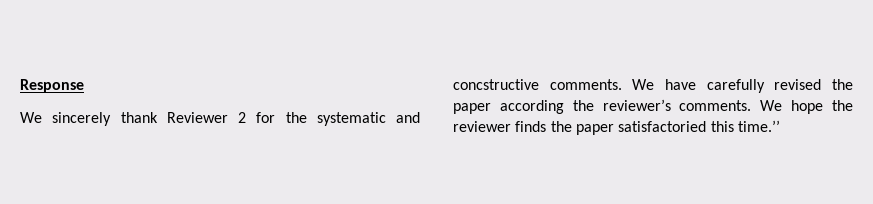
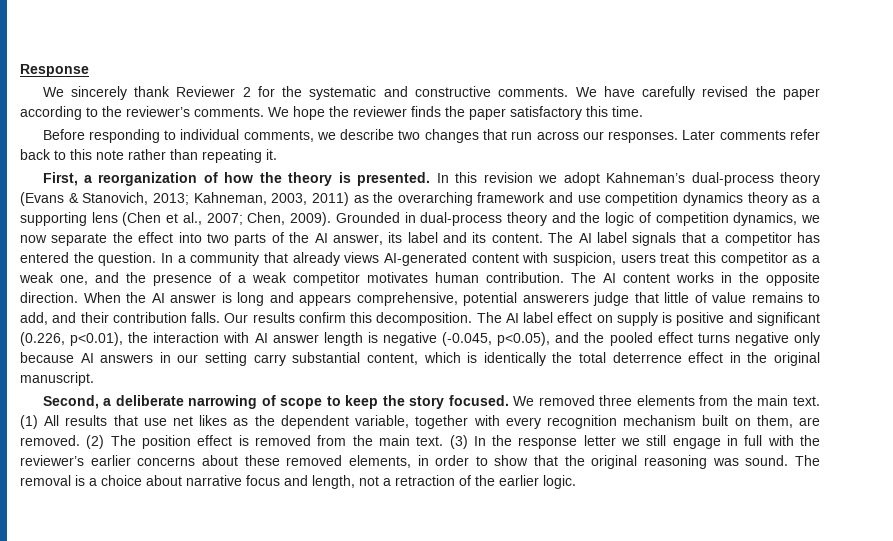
[453,79,539,90] concstructive -> [415,86,492,97] constructive
(564, 107) none -> [86,107,98,117] to
[618,120,780,132] satisfactoried this time.’’ -> [510,106,643,120] [42,129,820,143] [20,149,277,163] [42,172,820,186] [20,192,820,206] [20,212,820,226] [20,232,821,246] [20,252,820,266] [19,272,820,286] [20,292,820,306] [20,312,821,326] [20,332,820,346] [20,352,820,366] [20,372,94,386] [42,395,821,409] [20,415,821,429] [20,435,821,449] [20,455,820,469] [20,475,576,489] satisfactory this time. // Before responding to individual comments, we describe two changes that run across our responses. Later comments refer back to this note rather than repeating it. // First, a reorganization of how the theory is presented. In this revision we adopt Kahneman’s dual-process theory (Evans & Stanovich, 2013; Kahneman, 2003, 2011) as the overarching framework and use competition dynamics theory as a supporting lens (Chen et al., 2007; Chen, 2009). Grounded in dual-process theory and the logic of competition dynamics, we now separate the effect into two parts of the AI answer, its label and its content. The AI label signals that a competitor has entered the question. In a community that already views AI-generated content with suspicion, users treat this competitor as a weak one, and the presence of a weak competitor motivates human contribution. The AI content works in the opposite direction. When the AI answer is long and appears comprehensive, potential answerers judge that little of value remains to add, and their contribution falls. Our results confirm this decomposition. The AI label effect on supply is positive and significant (0.226, p<0.01), the interaction with AI answer length is negative (-0.045, p<0.05), and the pooled effect turns negative only because AI answers in our setting carry substantial content, which is identically the total deterrence effect in the original manuscript. // Second, a deliberate narrowing of scope to keep the story focused. We removed three elements from the main text. (1) All results that use net likes as the dependent variable, together with every recognition mechanism built on them, are removed. (2) The position effect is removed from the main text. (3) In the response letter we still engage in full with the reviewer’s earlier concerns about these removed elements, in order to show that the original reasoning was sound. The removal is a choice about narrative focus and length, not a retraction of the earlier logic.

